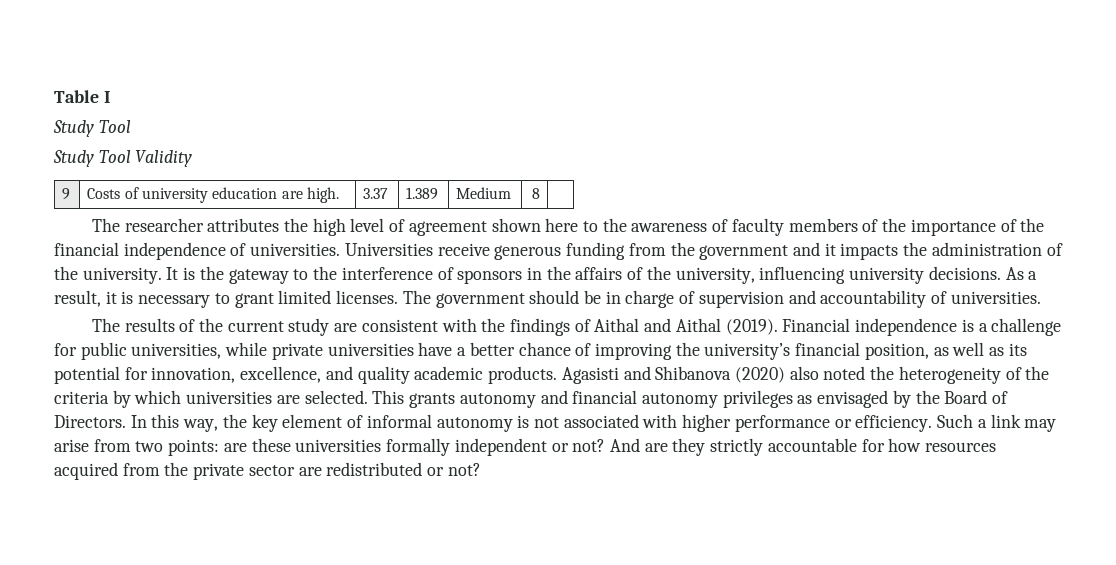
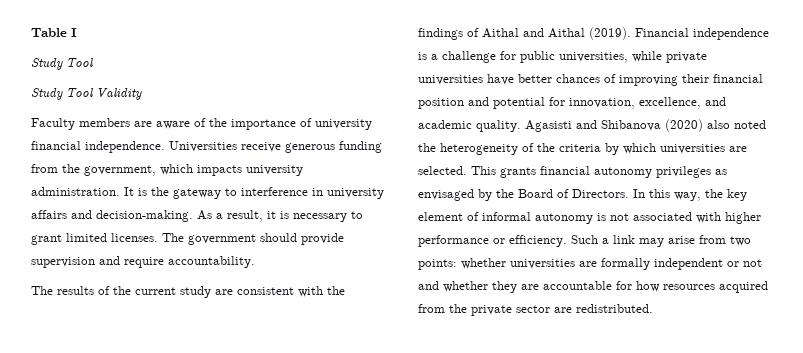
[62,188,71,200] [87,187,340,203] [363,188,389,199] [406,187,439,200] [456,187,512,199] [531,188,540,199] [91,218,1045,236] [54,242,341,260] // 9 | Costs of university education are high. | 3.37 | 1.389 | Medium | 8 | // The researcher attributes the high level of agreement shown here to the awareness of faculty members of the importance of the financial independence of universities. -> [31,118,372,130] [31,141,165,153] // Faculty members are aware of the importance of university financial independence.
[699,242,1063,260] [54,266,162,284] government and it impacts the administration of the university. -> [84,164,303,176] [31,187,120,196] government, which impacts university administration.
[313,266,1001,284] the interference of sponsors in the affairs of the university, influencing university decisions. -> [241,187,384,199] [31,210,193,222] interference in university affairs and decision-making.
[583,290,1041,308] be in charge of supervision and accountability of universities. -> [301,233,344,245] [31,256,255,268] provide supervision and require accountability.
[457,342,1027,360] a better chance of improving the university’s financial position, as well as its -> [518,74,763,86] [418,97,489,109] better chances of improving their financial position and
[357,366,558,384] quality academic products. -> [418,120,521,132] academic quality.
[459,390,568,408] autonomy and -> (536, 172) none
[223,438,764,456] are these universities formally independent or not? And are they strictly -> [461,258,762,270] [418,281,539,293] whether universities are formally independent or not and whether they are
[326,462,481,476] redistributed or not? -> [576,304,653,313] redistributed.

